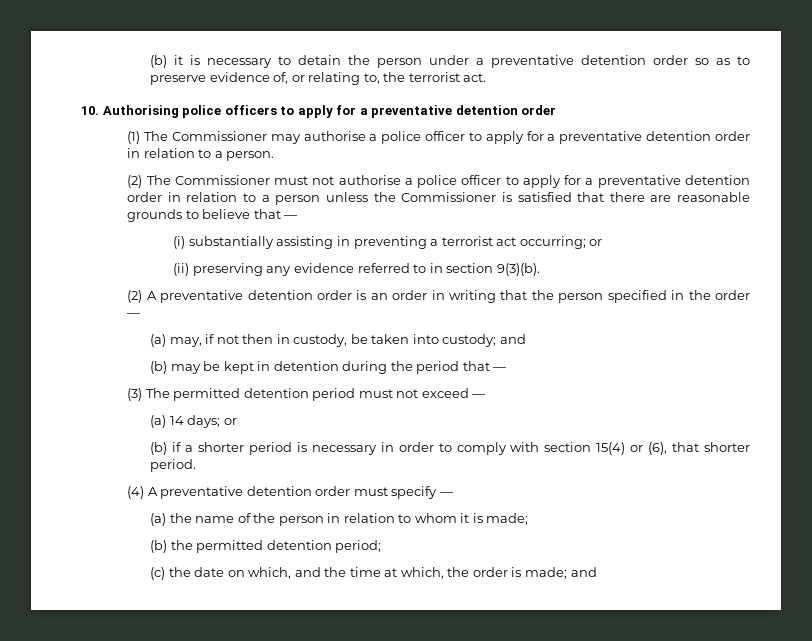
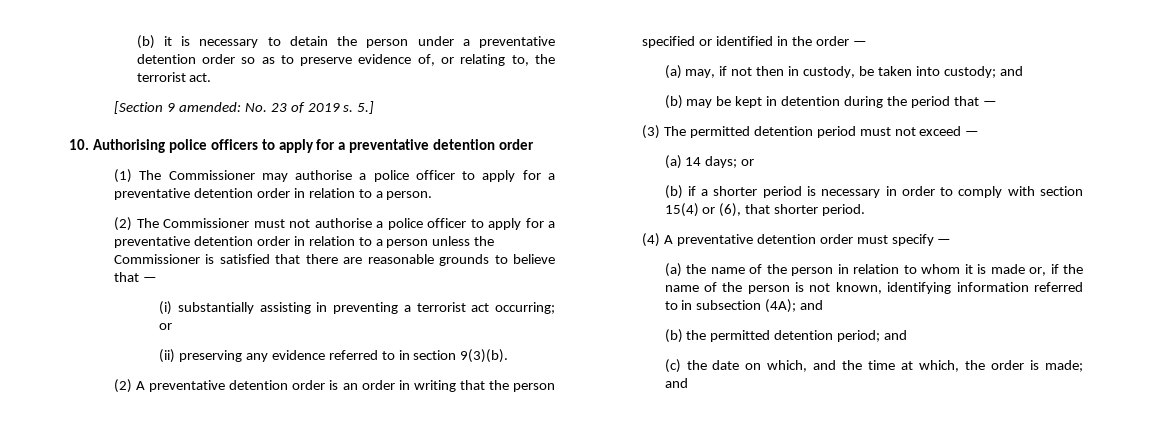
(487, 77) none -> [114,101,375,114] // [Section 9 amended: No. 23 of 2019 s. 5.]
(667, 296) none -> [698,36,773,46] or identified
[486,513,529,525] made; -> [990,264,1083,276] [664,282,1083,294] [664,299,824,313] made or, if the name of the person is not known, identifying information referred to in subsection (4A); and
(382, 546) none -> [884,330,908,340] and

